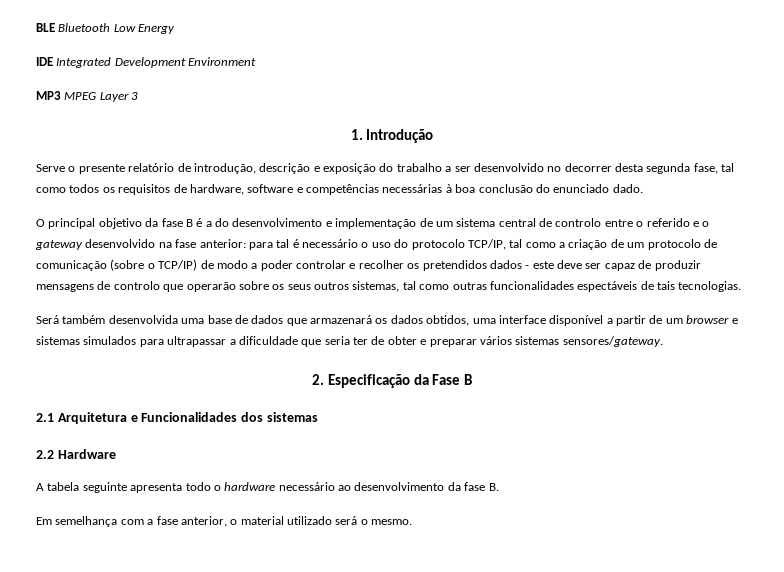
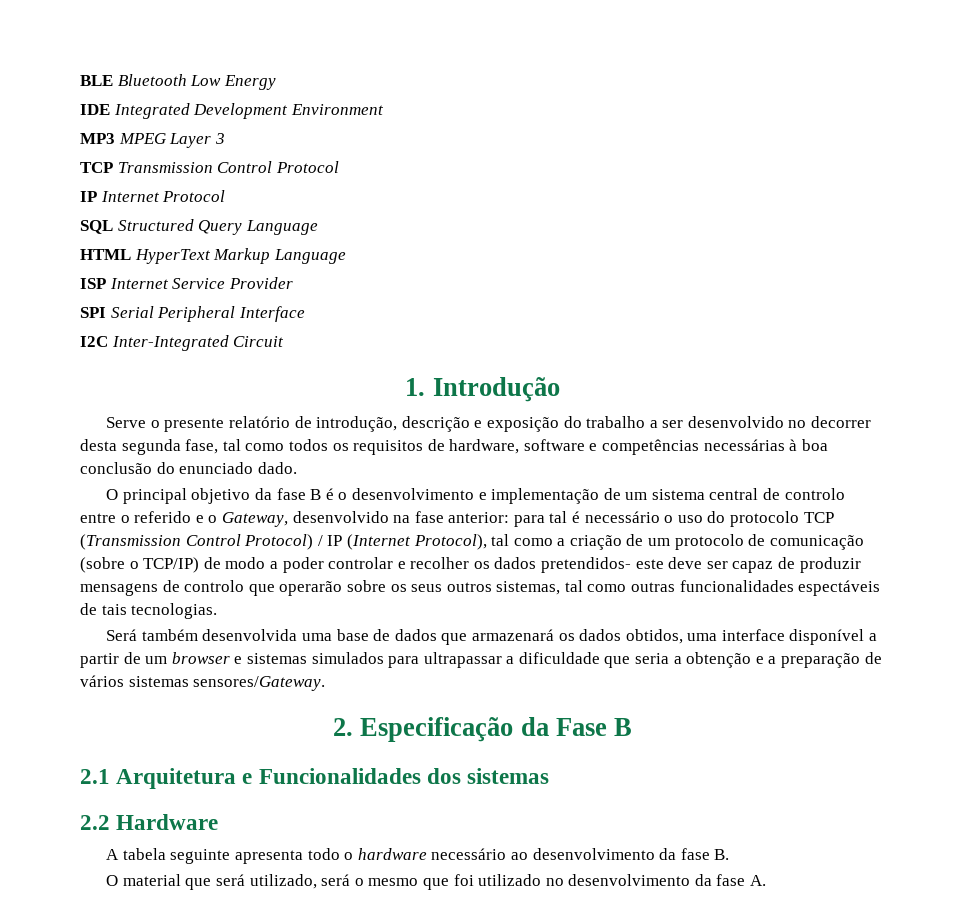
(139, 96) none -> [80,161,339,173] [80,190,226,202] [80,219,318,235] [80,248,346,264] [80,277,293,289] [80,306,305,322] [80,335,285,351] // TCP Transmission Control Protocol // IP Internet Protocol // SQL Structured Query Language // HTML HyperText Markup Language // ISP Internet Service Provider // SPI Serial Peripheral Interface // I2C Inter-Integrated Circuit
[205,218,229,227] a do -> [338,492,348,500] o
[35,240,83,250] gateway -> [221,512,288,527] Gateway,
[467,239,506,250] TCP/IP, -> [803,512,834,523] [80,534,487,550] TCP (Transmission Control Protocol) / IP (Internet Protocol),
[422,260,530,271] pretendidos dados - -> [494,557,632,573] dados pretendidos-
[353,336,477,347] ter de obter e preparar -> [673,652,882,668] a obtenção e a preparação de
[562,336,663,347] sensores/gateway. -> [193,676,326,691] sensores/Gateway.
[36,516,413,527] Em semelhança com a fase anterior, o material utilizado será o mesmo. -> [106,874,767,890] O material que será utilizado, será o mesmo que foi utilizado no desenvolvimento da fase A.

